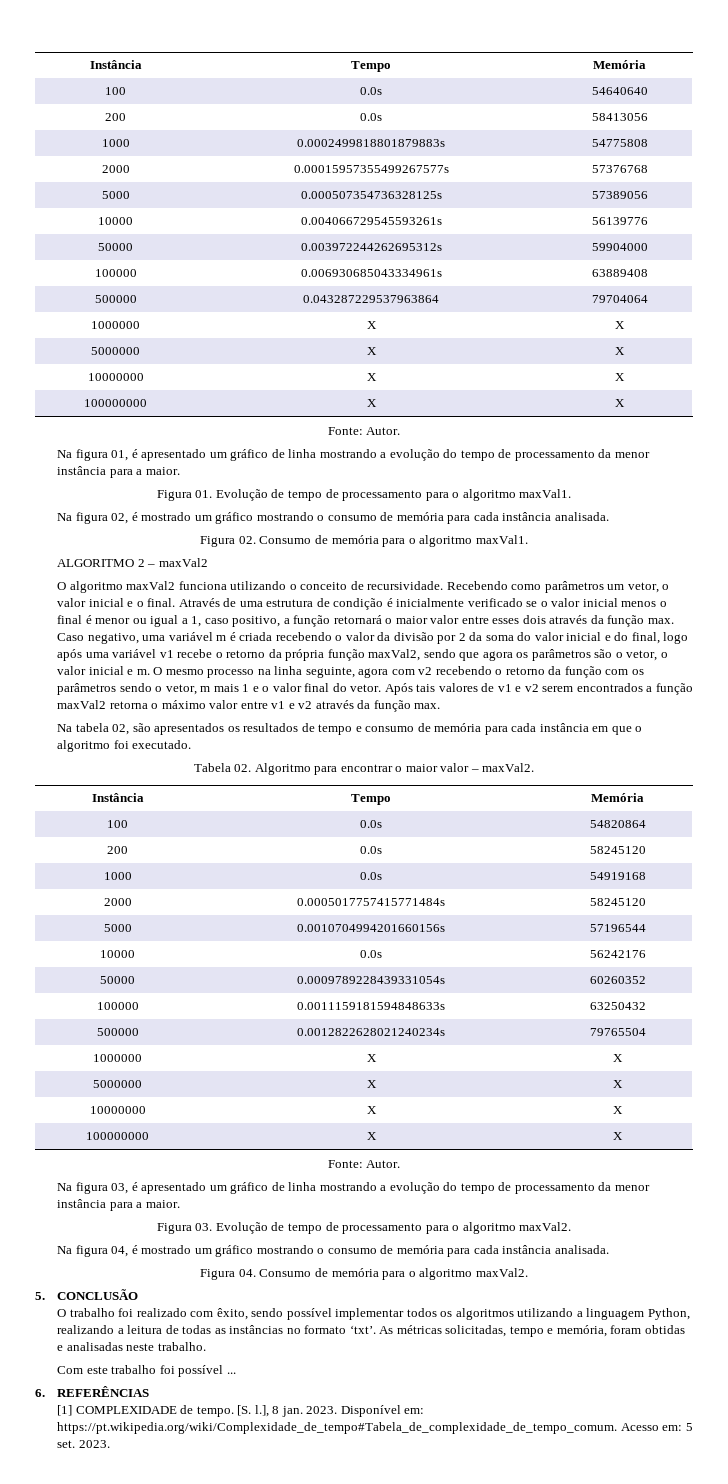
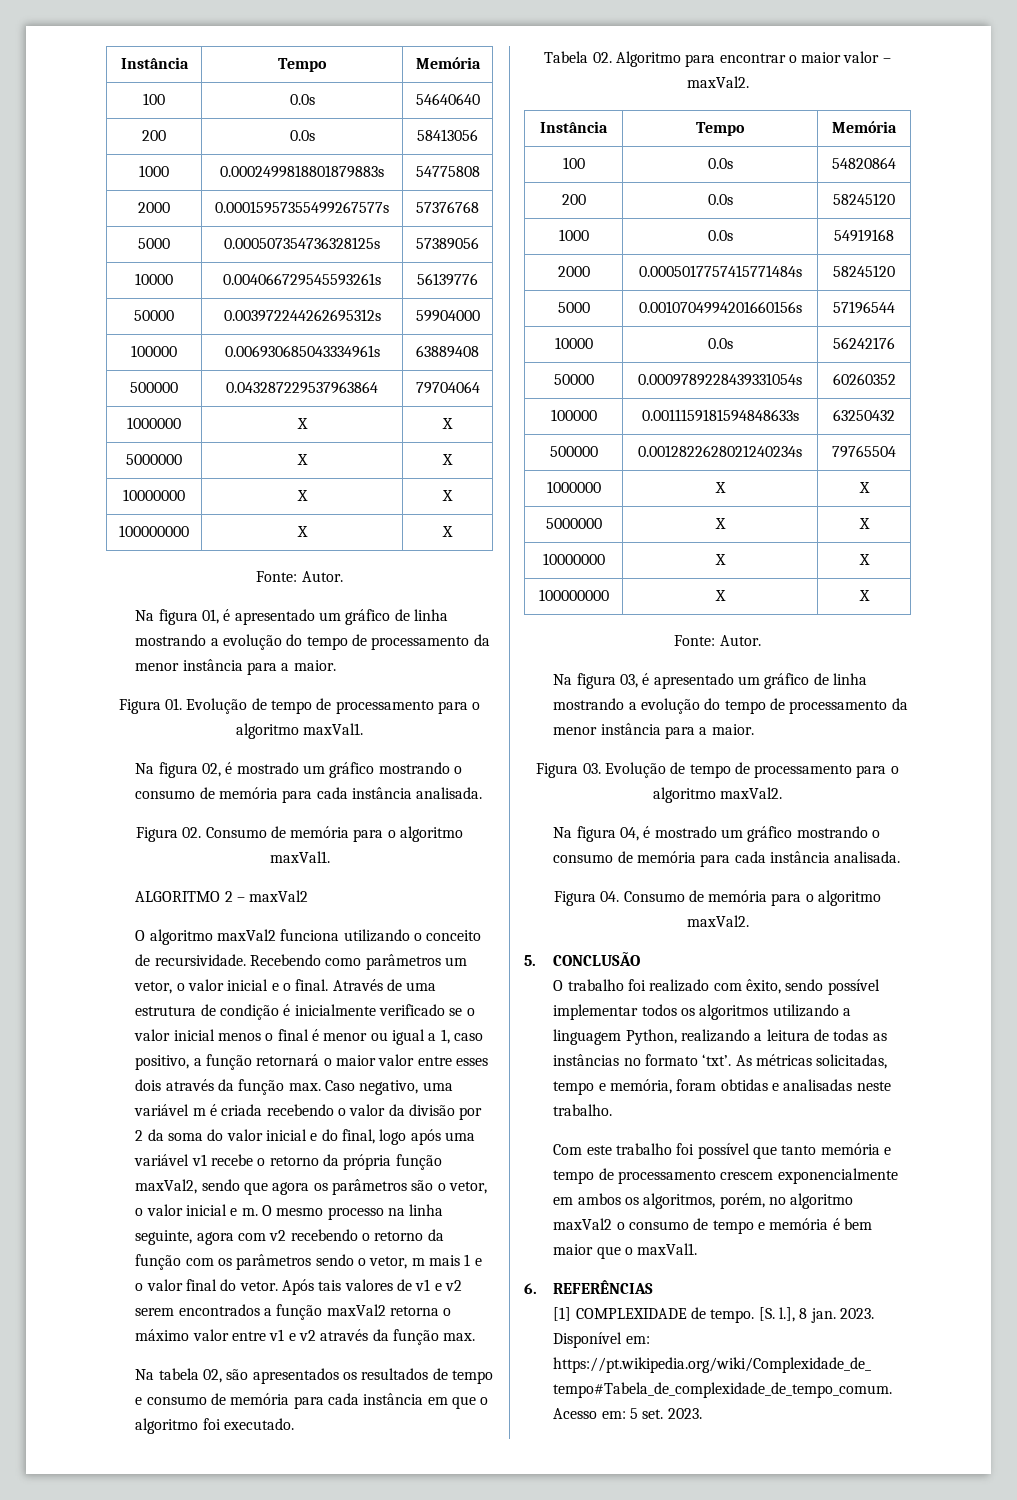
[226,1372,236,1374] ... -> [753,1143,891,1159] [553,1168,898,1184] [553,1193,854,1209] [553,1218,872,1234] [553,1243,698,1259] que tanto memória e tempo de processamento crescem exponencialmente em ambos os algoritmos, porém, no algoritmo maxVal2 o consumo de tempo e memória é bem maior que o maxVal1.

